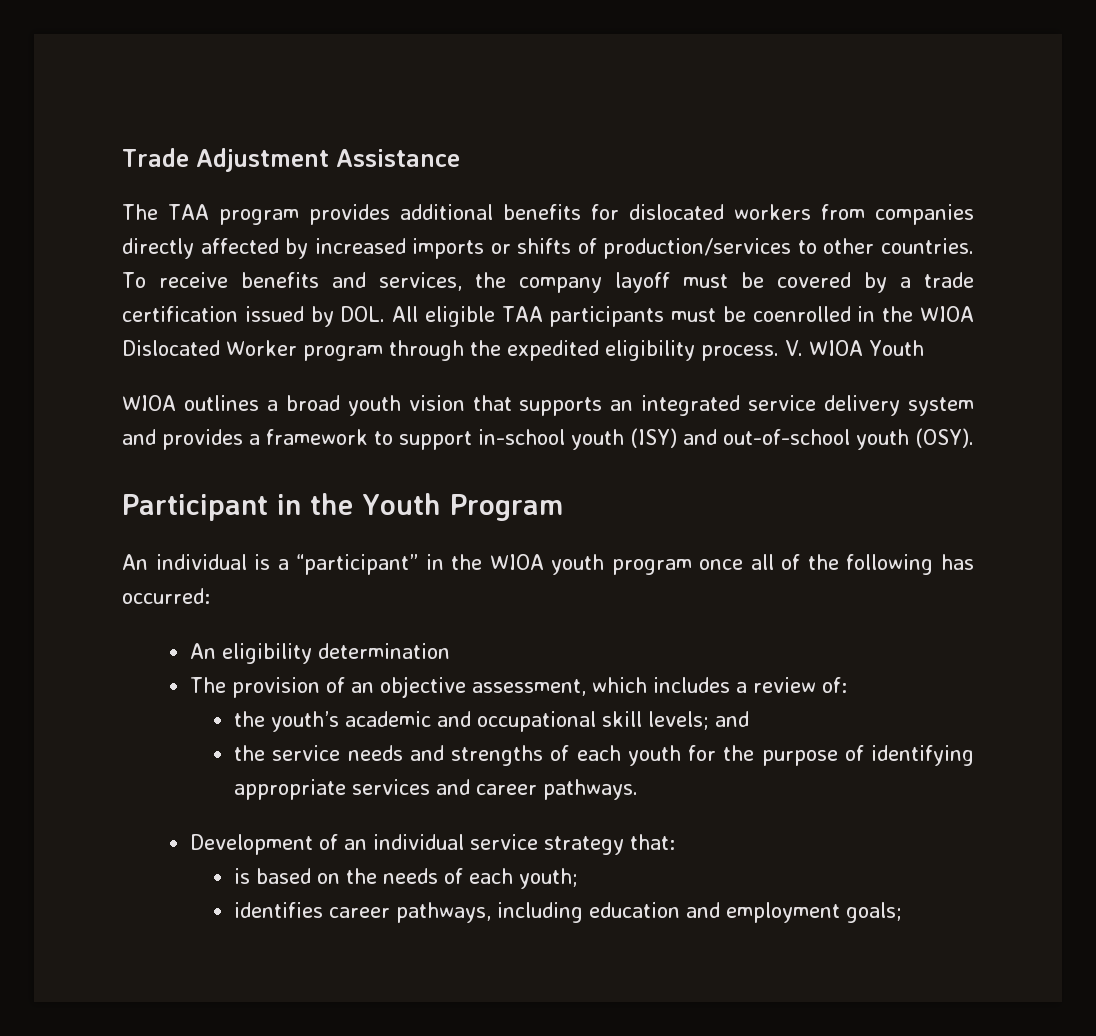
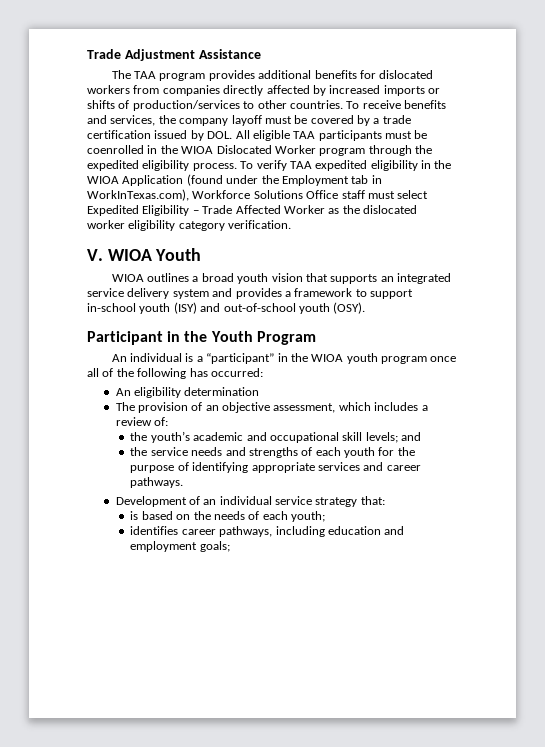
(779, 353) none -> [240,160,452,171] [87,174,382,186] [87,189,429,201] [87,205,417,216] [87,220,292,231] To verify TAA expedited eligibility in the WIOA Application (found under the Employment tab in WorkInTexas.com), Workforce Solutions Office staff must select Expedited Eligibility – Trade Affected Worker as the dislocated worker eligibility category verification. //

